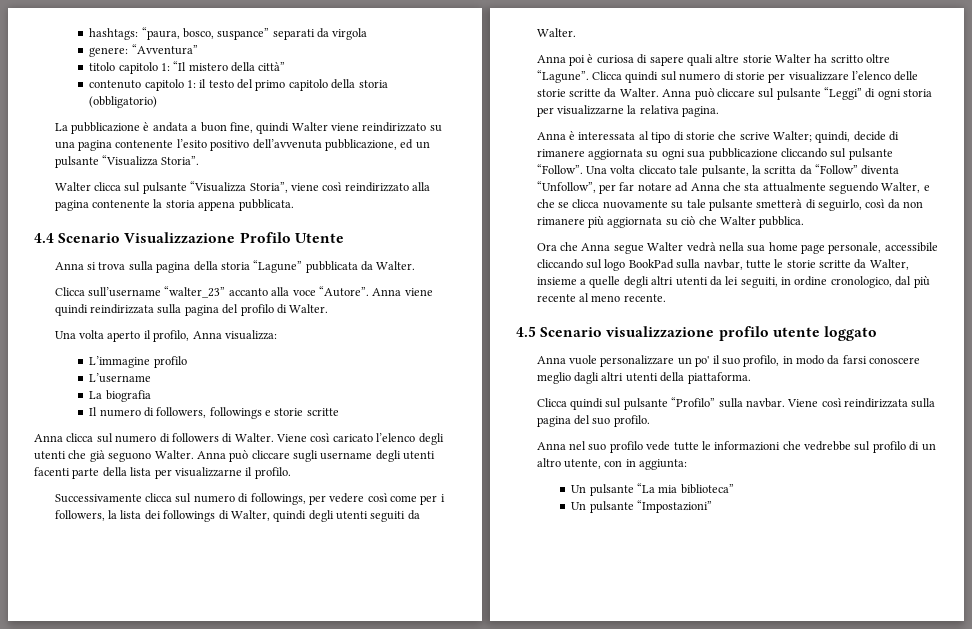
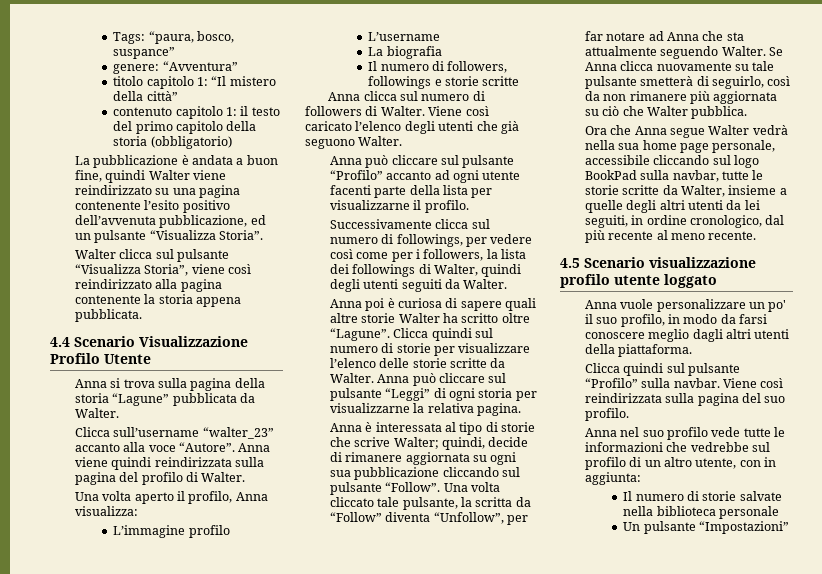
[89,28,139,40] hashtags: -> [113,32,146,44] Tags:
[272,28,368,40] separati da virgola -> (176, 53) none
[196,450,436,462] Anna può cliccare sugli username degli utenti -> [329,155,515,168] [329,170,521,183] // Anna può cliccare sul pulsante “Profilo” accanto ad ogni utente
[881,182,930,193] [536,199,570,208] Walter, e che se -> [721,46,783,56] [584,62,617,71] Walter. Se Anna
[571,483,734,496] Un pulsante “La mia biblioteca” -> [623,491,782,501] [623,506,780,519] Il numero di storie salvate nella biblioteca personale

